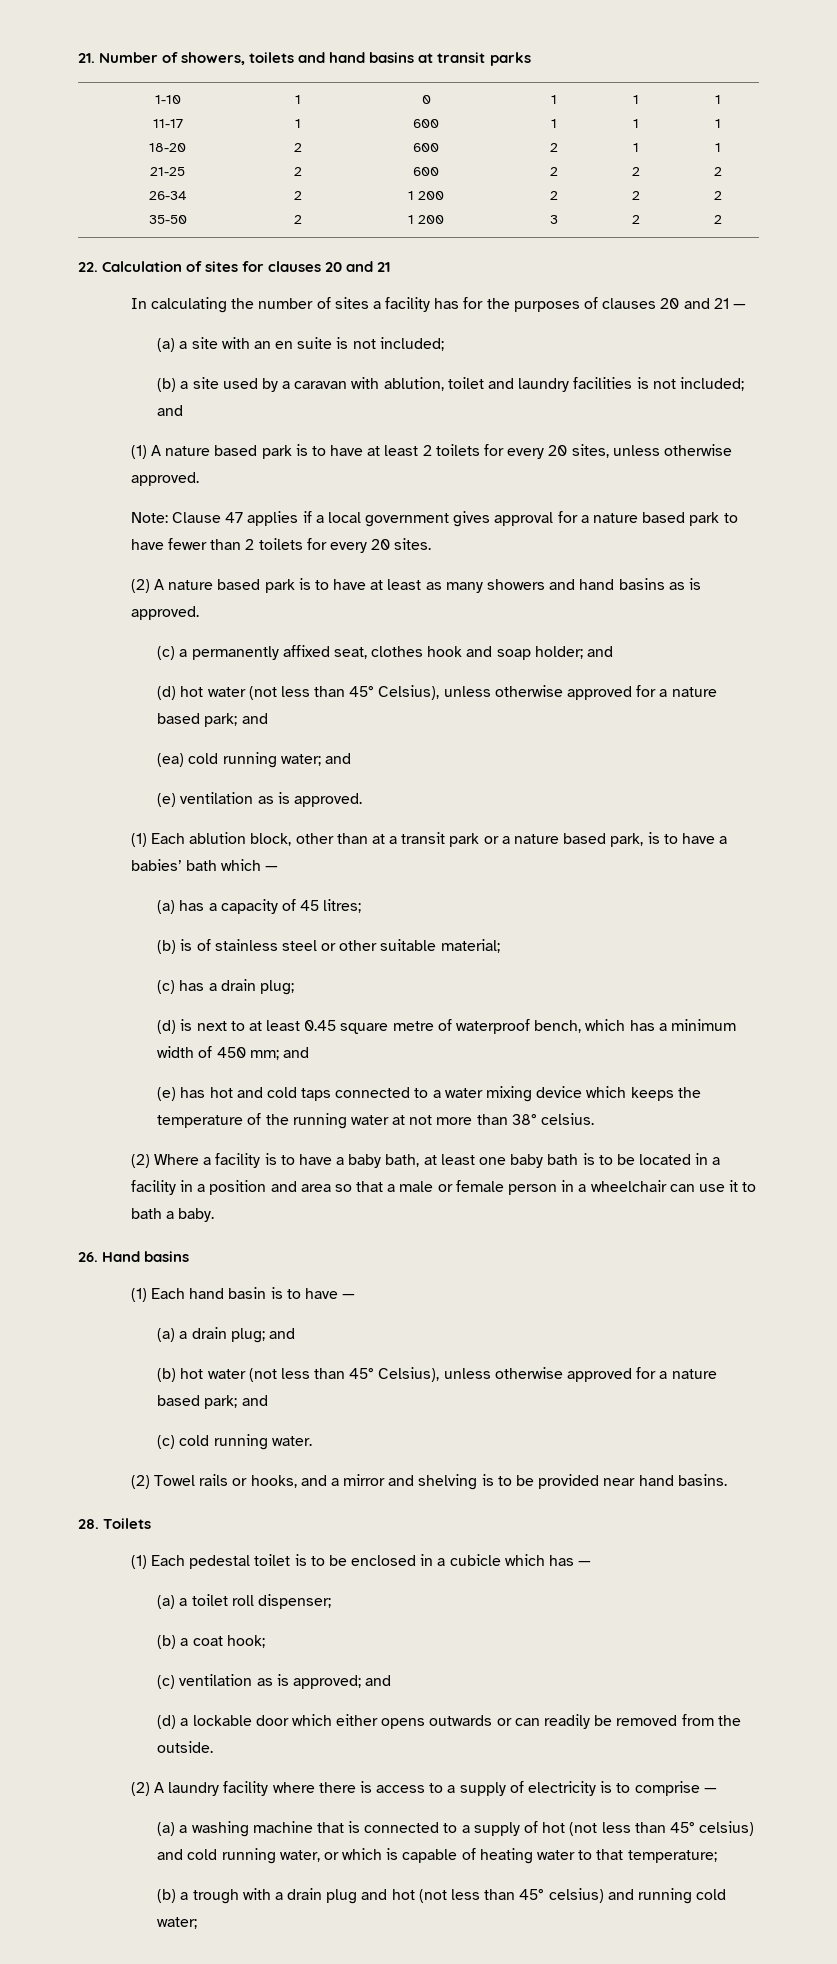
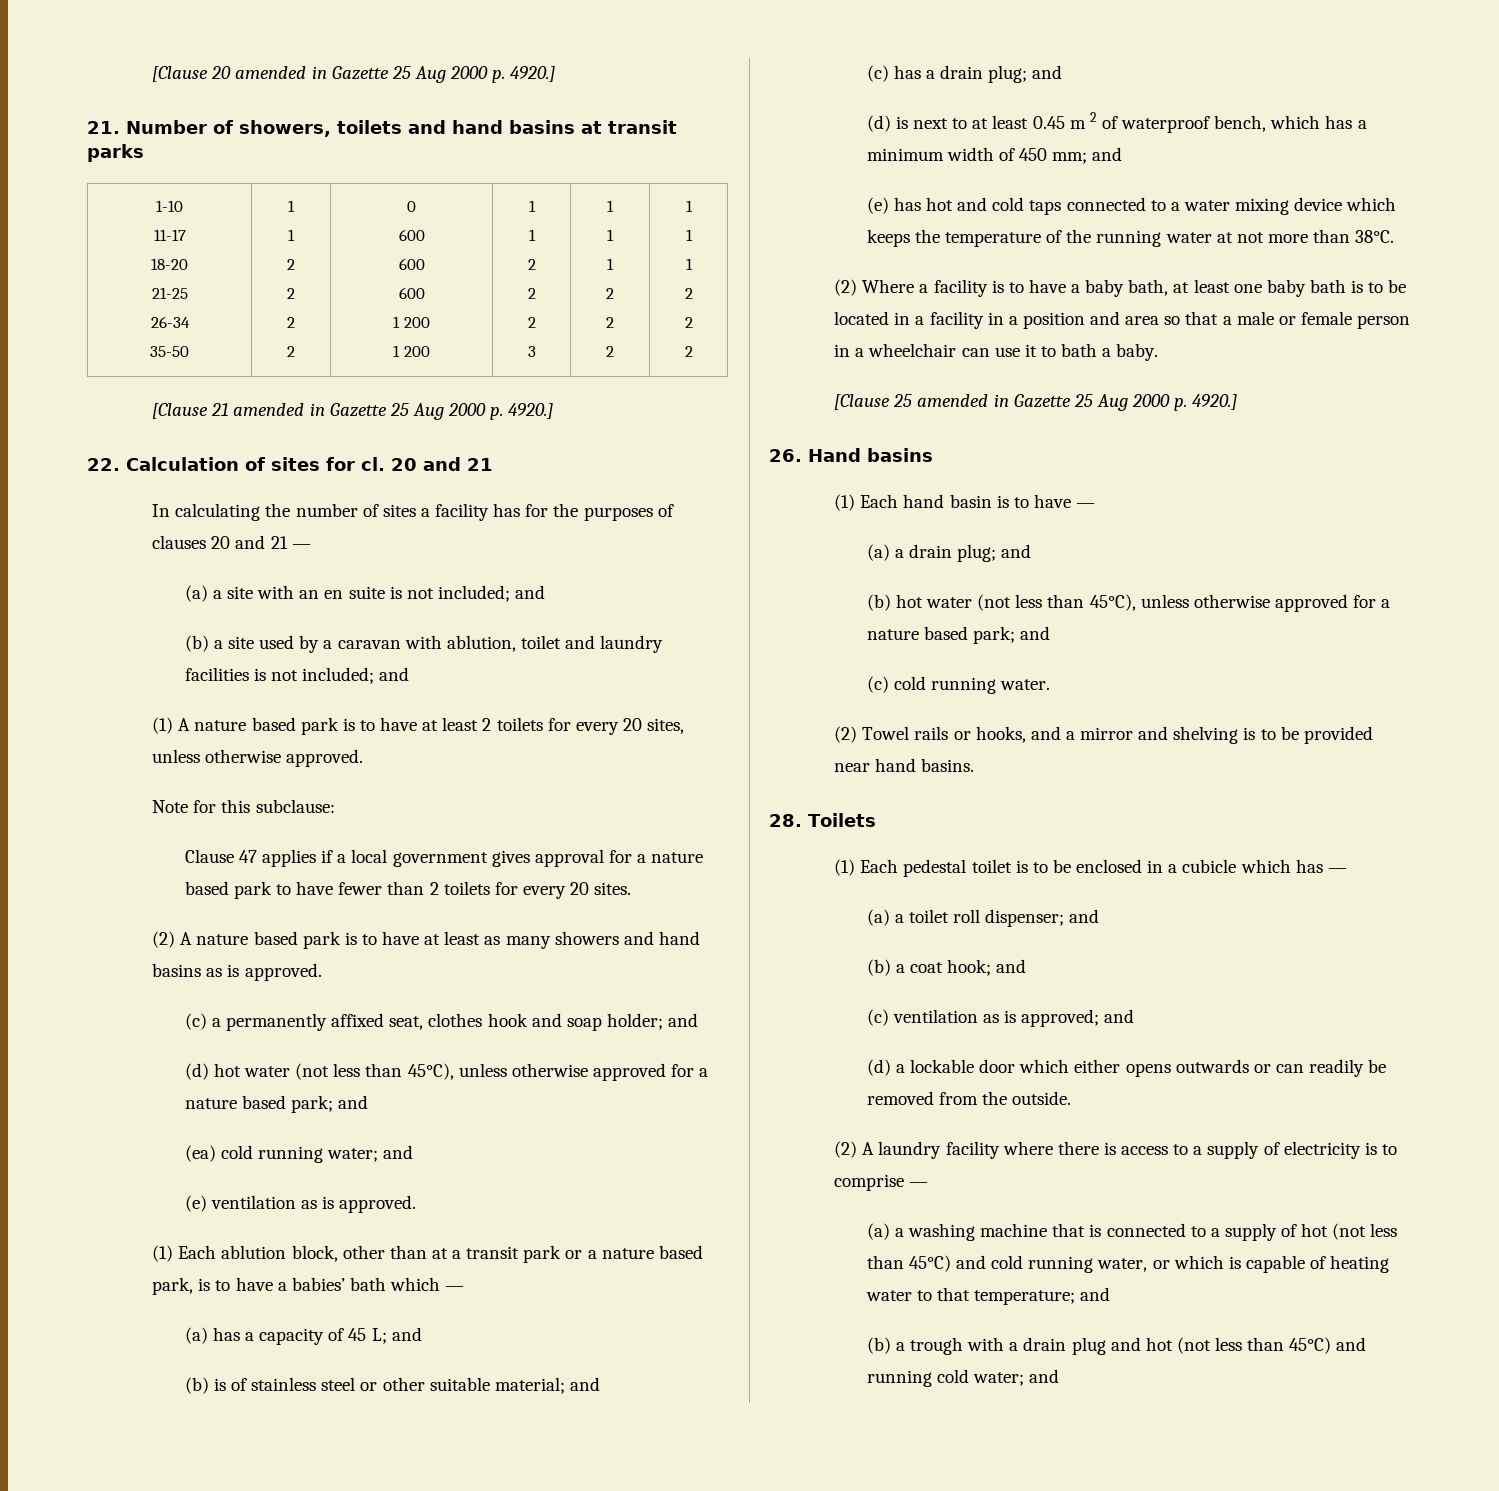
(78, 58) none -> [152,66,556,83] [Clause 20 amended in Gazette 25 Aug 2000 p. 4920.] //
(722, 219) none -> [152,403,554,420] // [Clause 21 amended in Gazette 25 Aug 2000 p. 4920.]
[268,261,322,272] clauses -> [361,457,385,471] cl.
(444, 344) none -> [515,585,546,599] and
[130,512,168,523] Note: -> [152,799,335,813] Note for this subclause: //
[349,685,440,700] 45° Celsius), -> [407,1063,454,1080] 45°C),
[323,899,362,913] litres; -> [371,1327,422,1344] L; and
(500, 946) none -> [569,1377,600,1391] and
(294, 987) none -> [1032,65,1063,79] and
[340,1021,434,1034] square metre -> [1069,112,1097,129] m 2
[511,1113,595,1125] 38° celsius. -> [1355,230,1395,243] 38°C.
(215, 1215) none -> [834,394,1238,411] // [Clause 25 amended in Gazette 25 Aug 2000 p. 4920.]
[349,1367,440,1382] 45° Celsius), -> [1089,594,1136,611] 45°C),
(331, 1601) none -> [1069,909,1100,923] and
(265, 1641) none -> [996,959,1027,973] and
[669,1821,755,1836] 45° celsius) -> [908,1255,951,1272] 45°C)
(717, 1856) none -> [1080,1287,1111,1301] and
[519,1888,604,1903] 45° celsius) -> [1289,1337,1332,1354] 45°C)
(198, 1923) none -> [1029,1369,1060,1383] and

